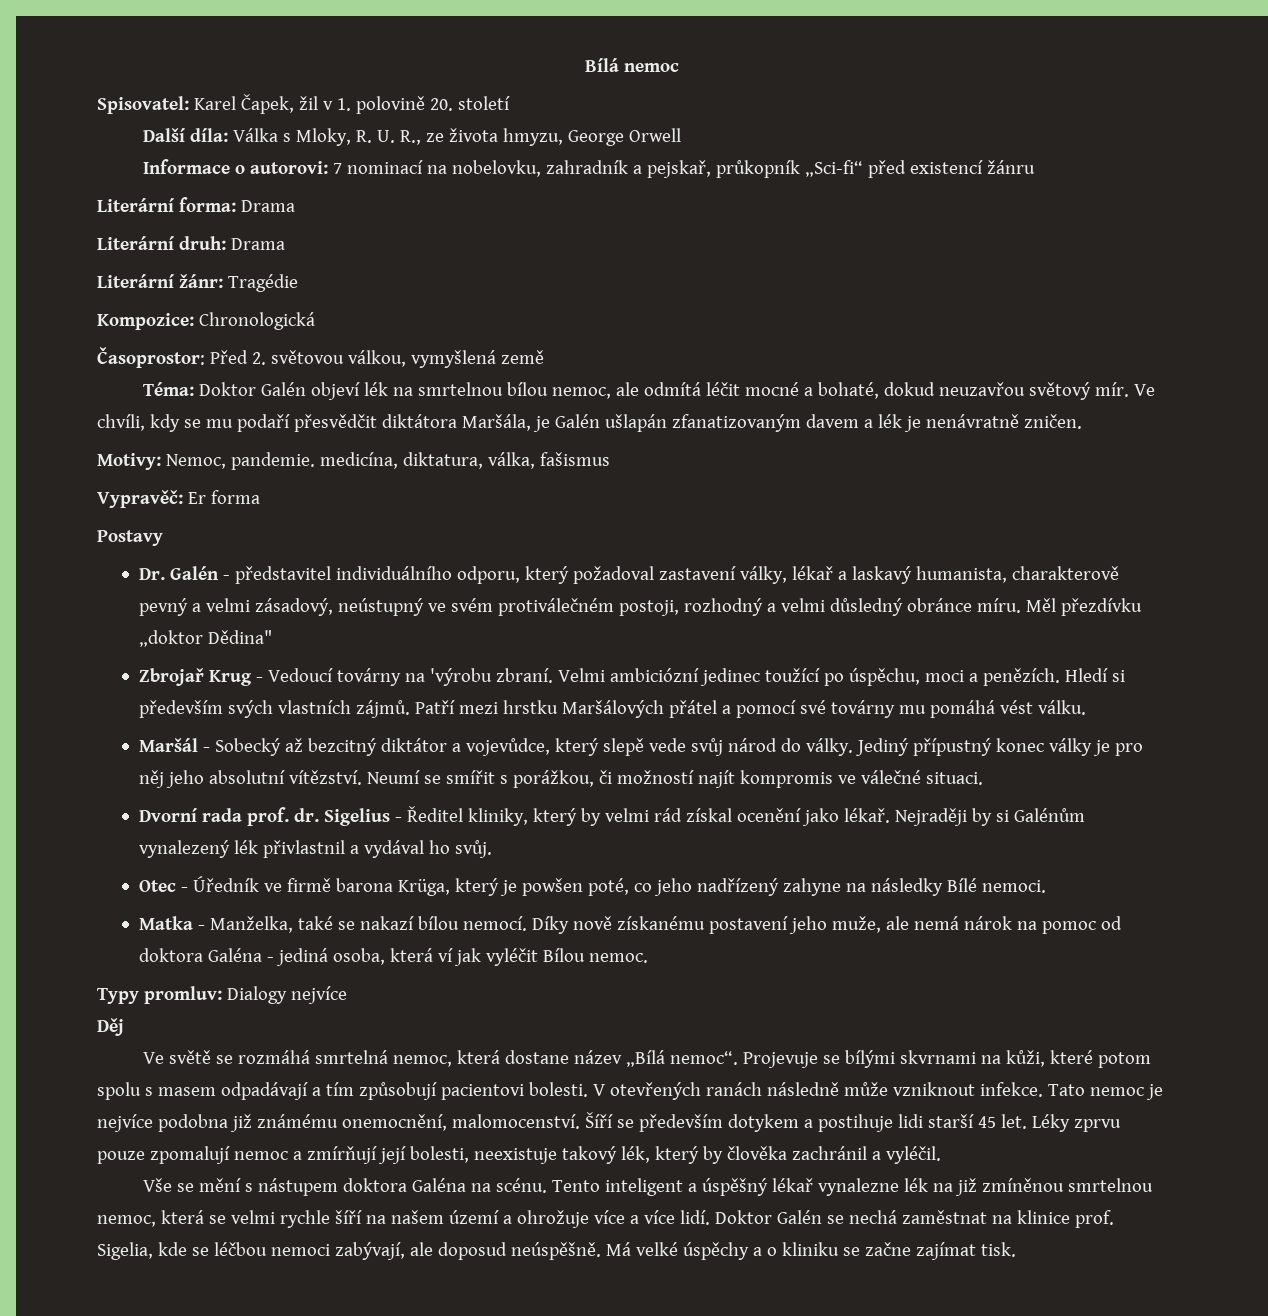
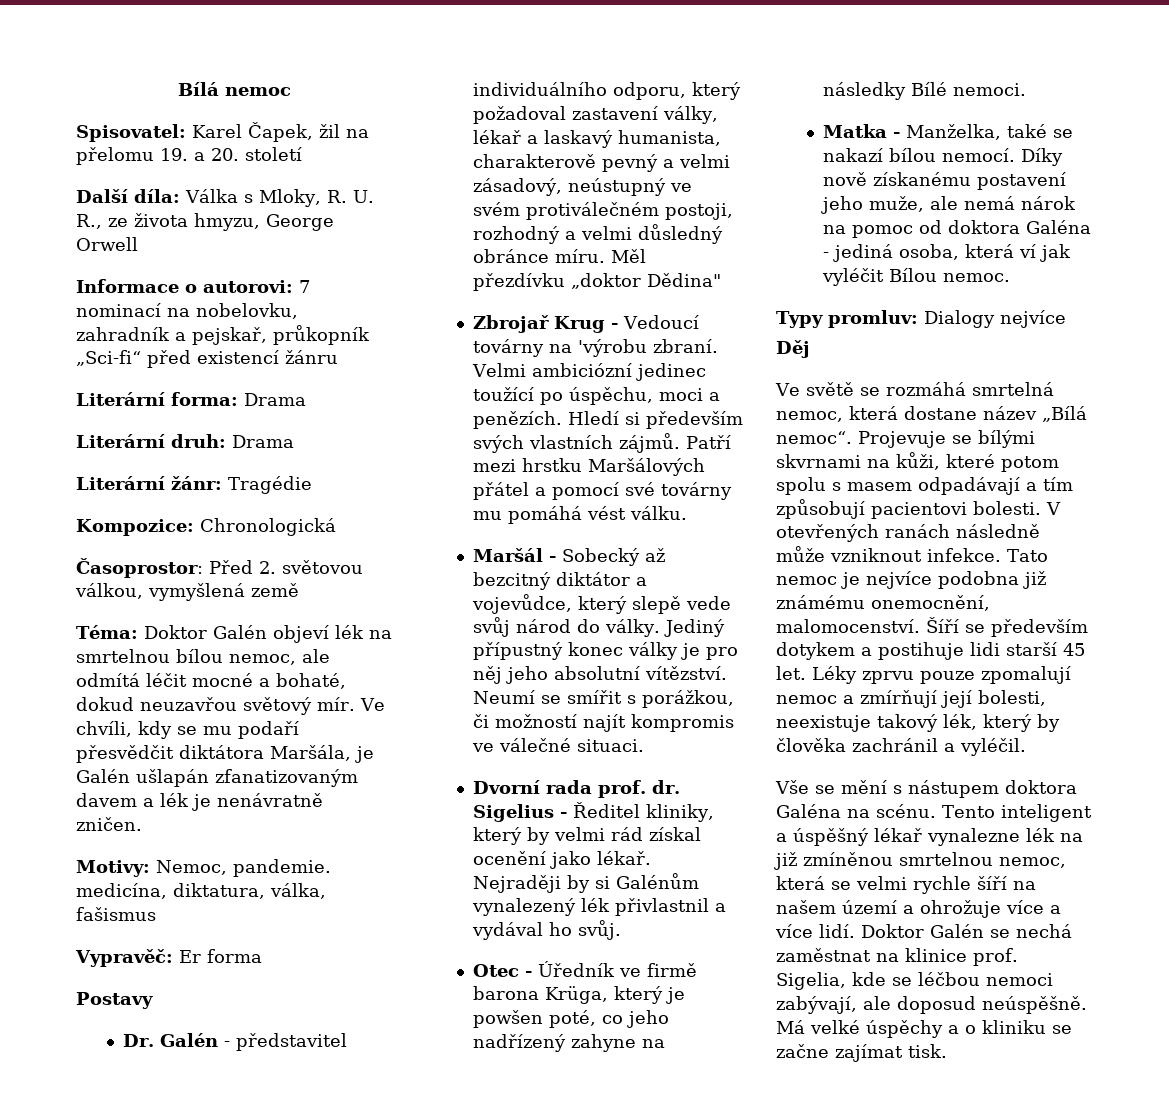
[322,96,425,114] v 1. polovině -> [346,129,369,138] [76,147,205,165] na přelomu 19. a

